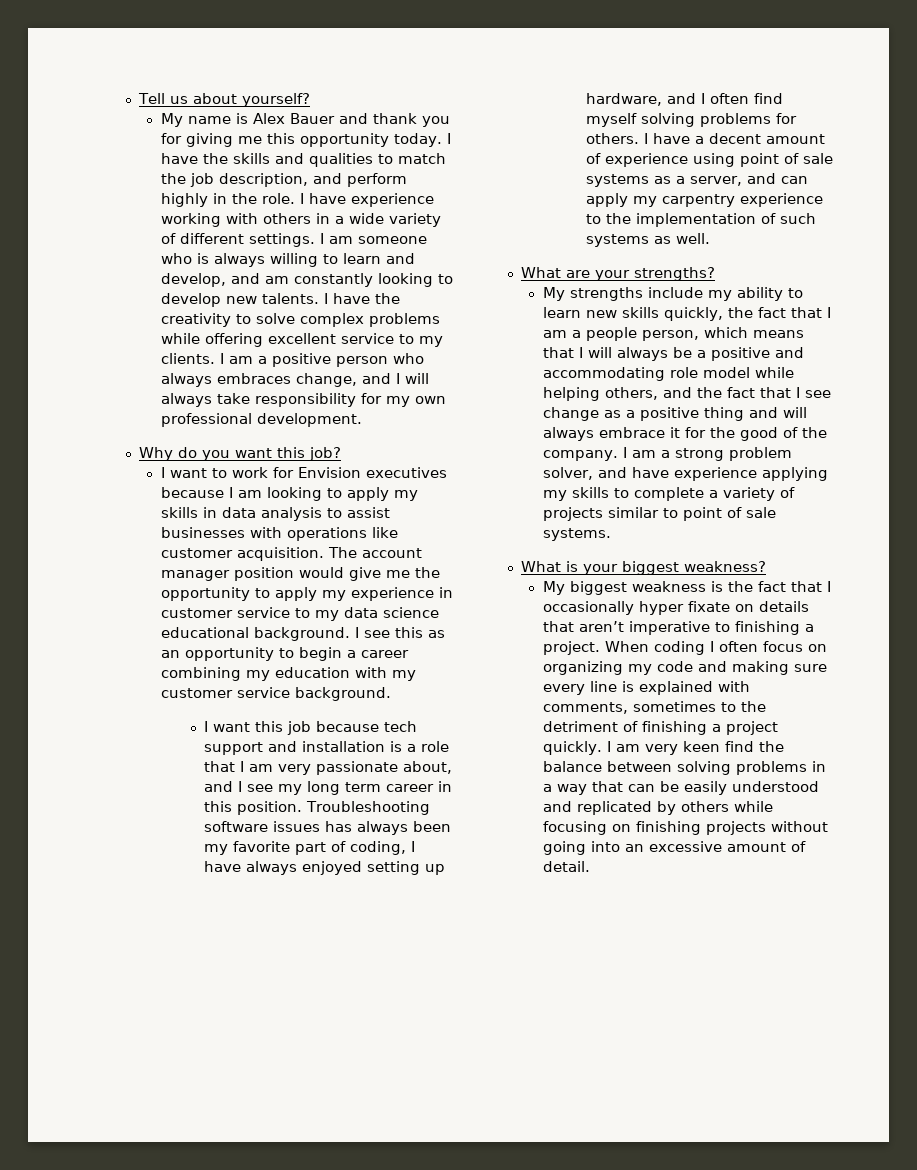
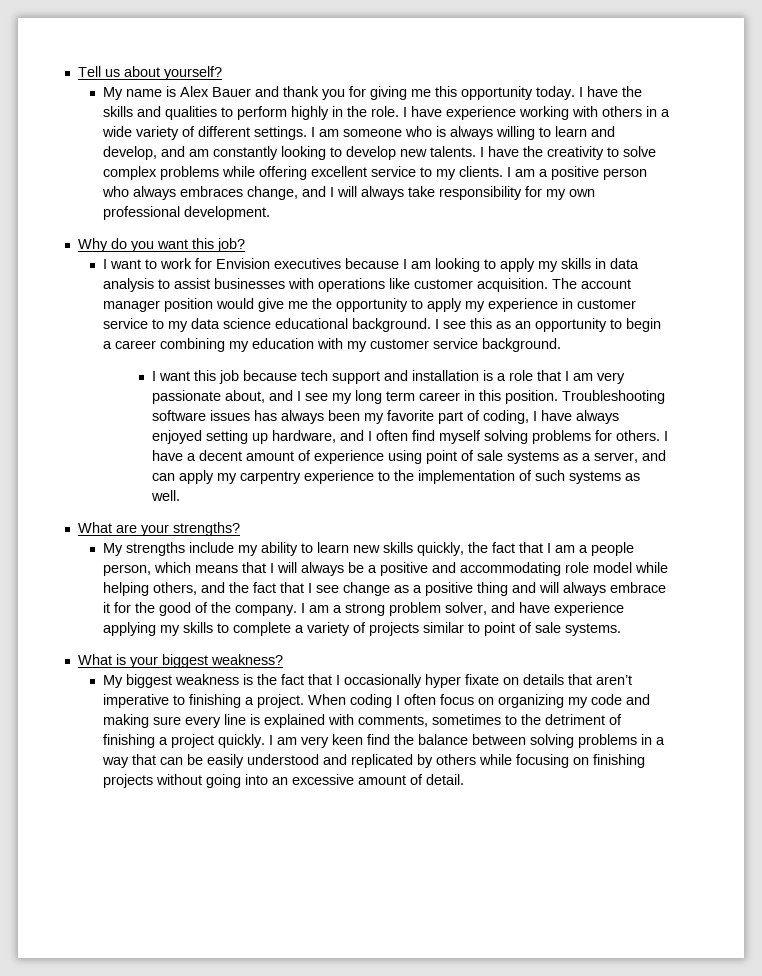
[397,153,446,164] [160,173,342,187] match the job description, and -> (233, 112) none

